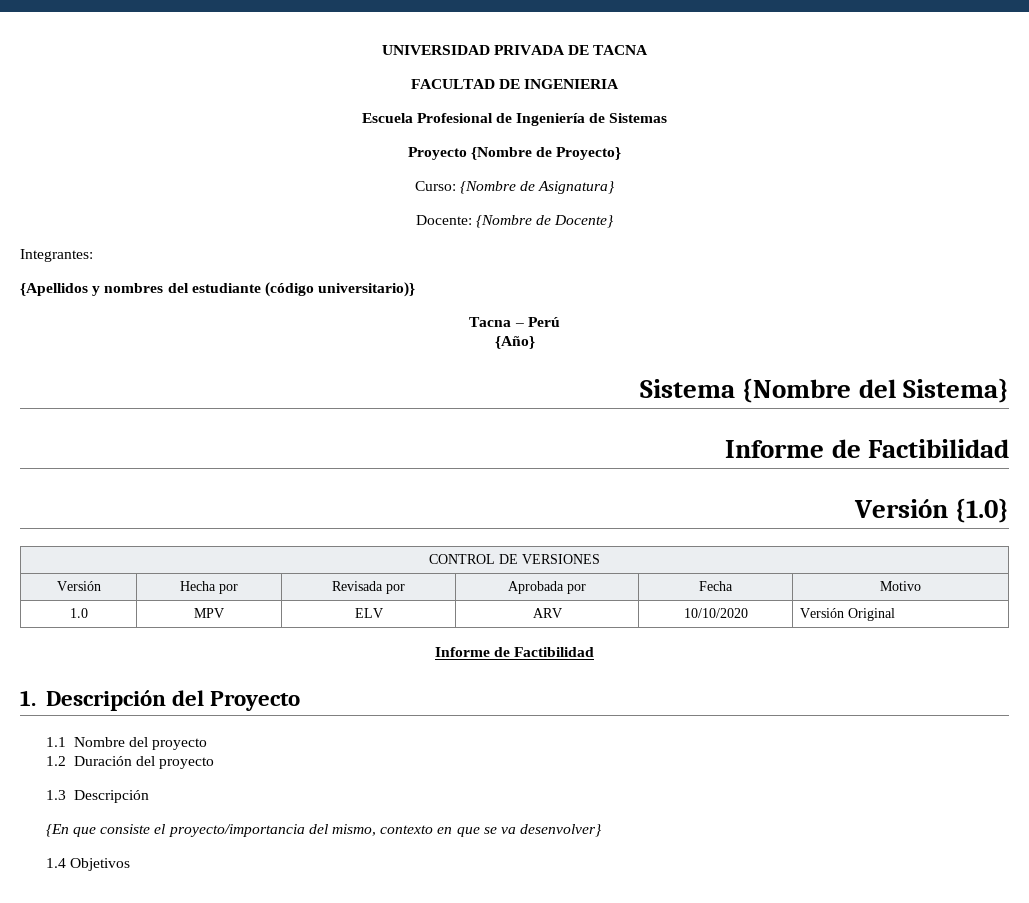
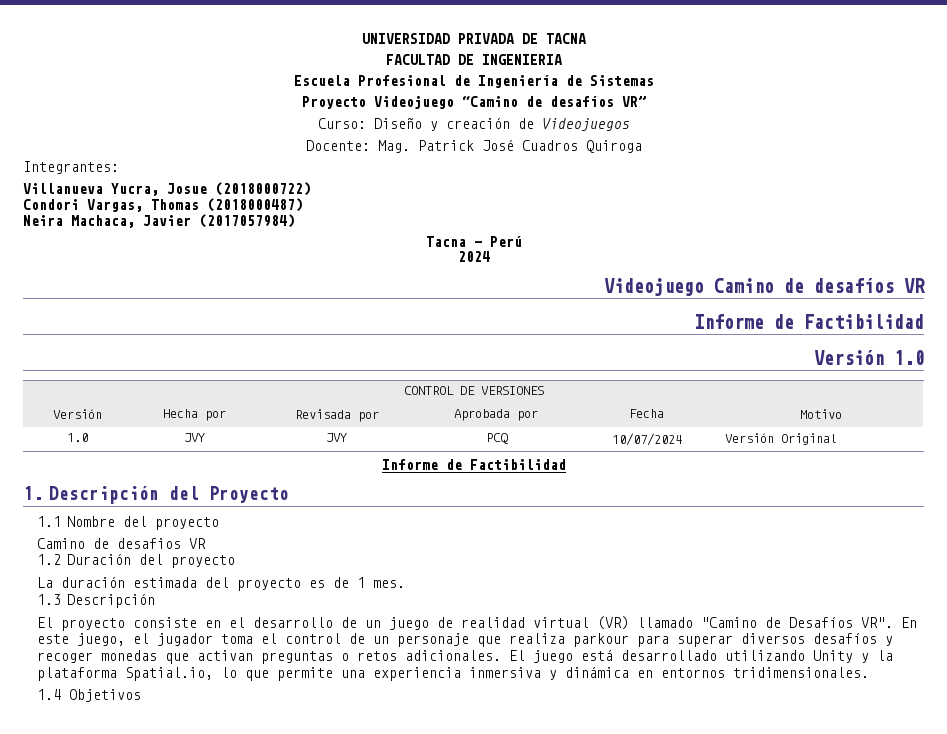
[470,147,622,160] [414,181,616,194] [415,215,615,228] [20,249,93,262] [20,282,416,297] [469,317,560,327] [494,336,535,349] [640,378,1009,403] {Nombre de Proyecto} // Curso: {Nombre de Asignatura} // Docente: {Nombre de Docente} // Integrantes: // {Apellidos y nombres del estudiante (código universitario)} // Tacna – Perú // {Año} // Sistema {Nombre del Sistema} -> [373,96,646,109] [317,117,630,131] [305,139,642,153] [23,161,119,174] [23,182,311,196] [23,198,303,212] [23,214,295,228] [425,236,522,247] [457,251,490,262] [604,278,925,296] Videojuego “Camino de desafíos VR” // Curso: Diseño y creación de Videojuegos // Docente: Mag. Patrick José Cuadros Quiroga // Integrantes: // Villanueva Yucra, Josue (2018000722) // Condori Vargas, Thomas (2018000487) // Neira Machaca, Javier (2017057984) // Tacna – Perú // 2024 // Videojuego Camino de desafíos VR
[955,498,1009,523] {1.0} -> [894,350,924,365] 1.0
[194,608,224,618] [354,608,383,618] [532,608,562,618] [683,608,748,618] MPV | ELV | ARV | 10/10/2020 -> [183,433,205,442] [326,433,348,442] [485,433,508,444] [611,433,682,446] JVY | JVY | PCQ | 10/07/2024
(207, 744) none -> [36,538,206,549] // Camino de desafios VR
[45,790,149,803] [45,824,603,837] 1.3 Descripción // {En que consiste el proyecto/importancia del mismo, contexto en que se va desenvolver} -> [36,576,405,591] [36,593,155,608] [36,616,917,631] [36,633,893,647] [36,649,893,664] [36,666,869,681] La duración estimada del proyecto es de 1 mes. // 1.3 Descripción // El proyecto consiste en el desarrollo de un juego de realidad virtual (VR) llamado "Camino de Desafíos VR". En este juego, el jugador toma el control de un personaje que realiza parkour para superar diversos desafíos y recoger monedas que activan preguntas o retos adicionales. El juego está desarrollado utilizando Unity y la plataforma Spatial.io, lo que permite una experiencia inmersiva y dinámica en entornos tridimensionales.

